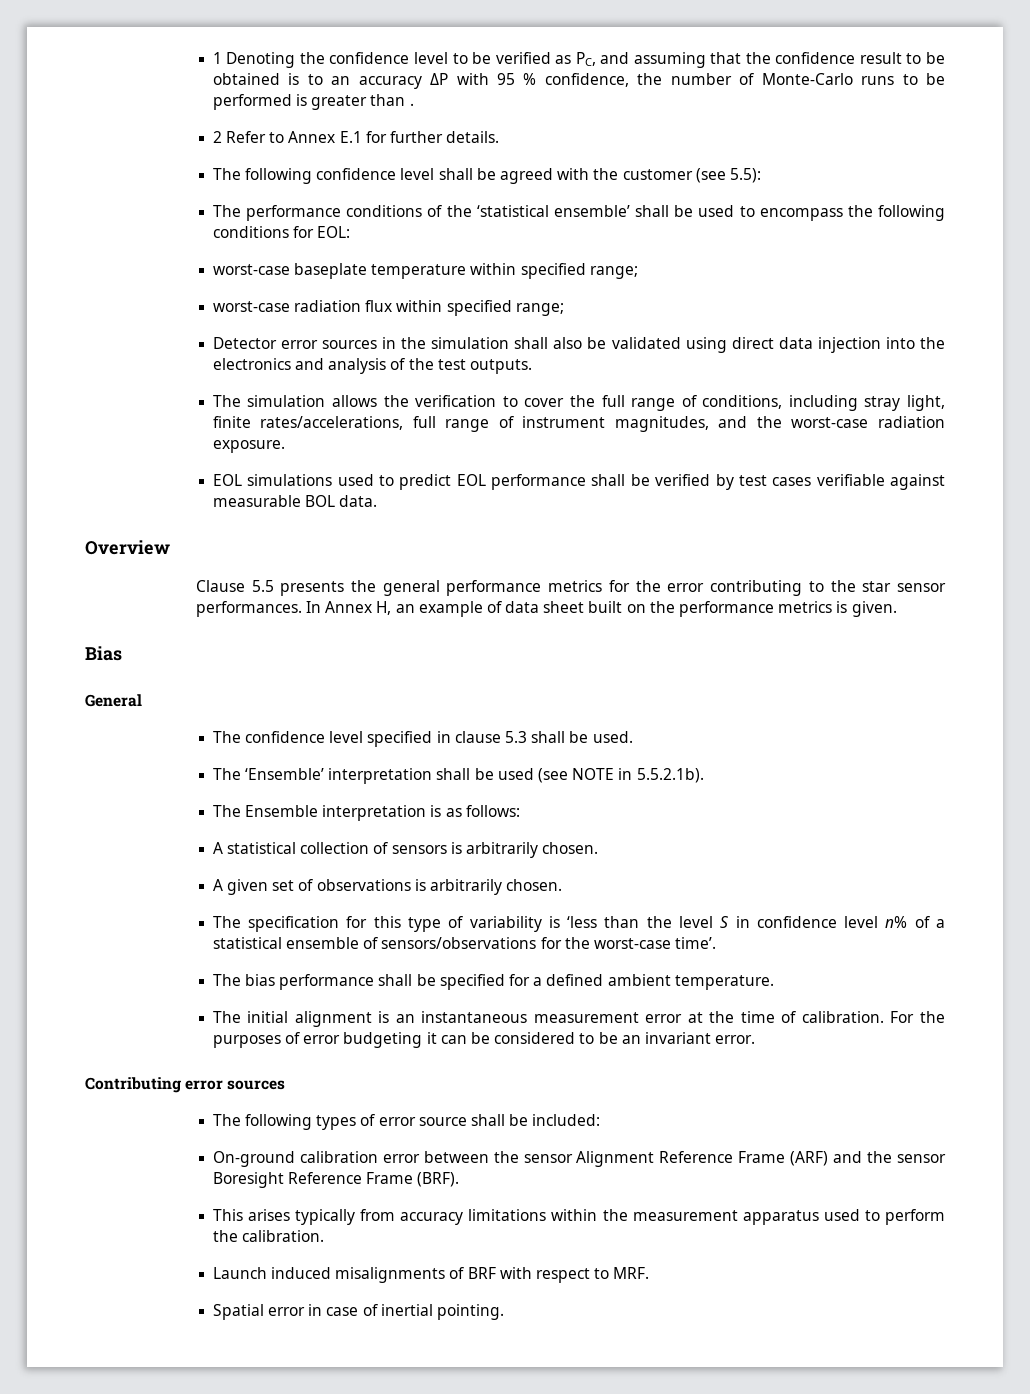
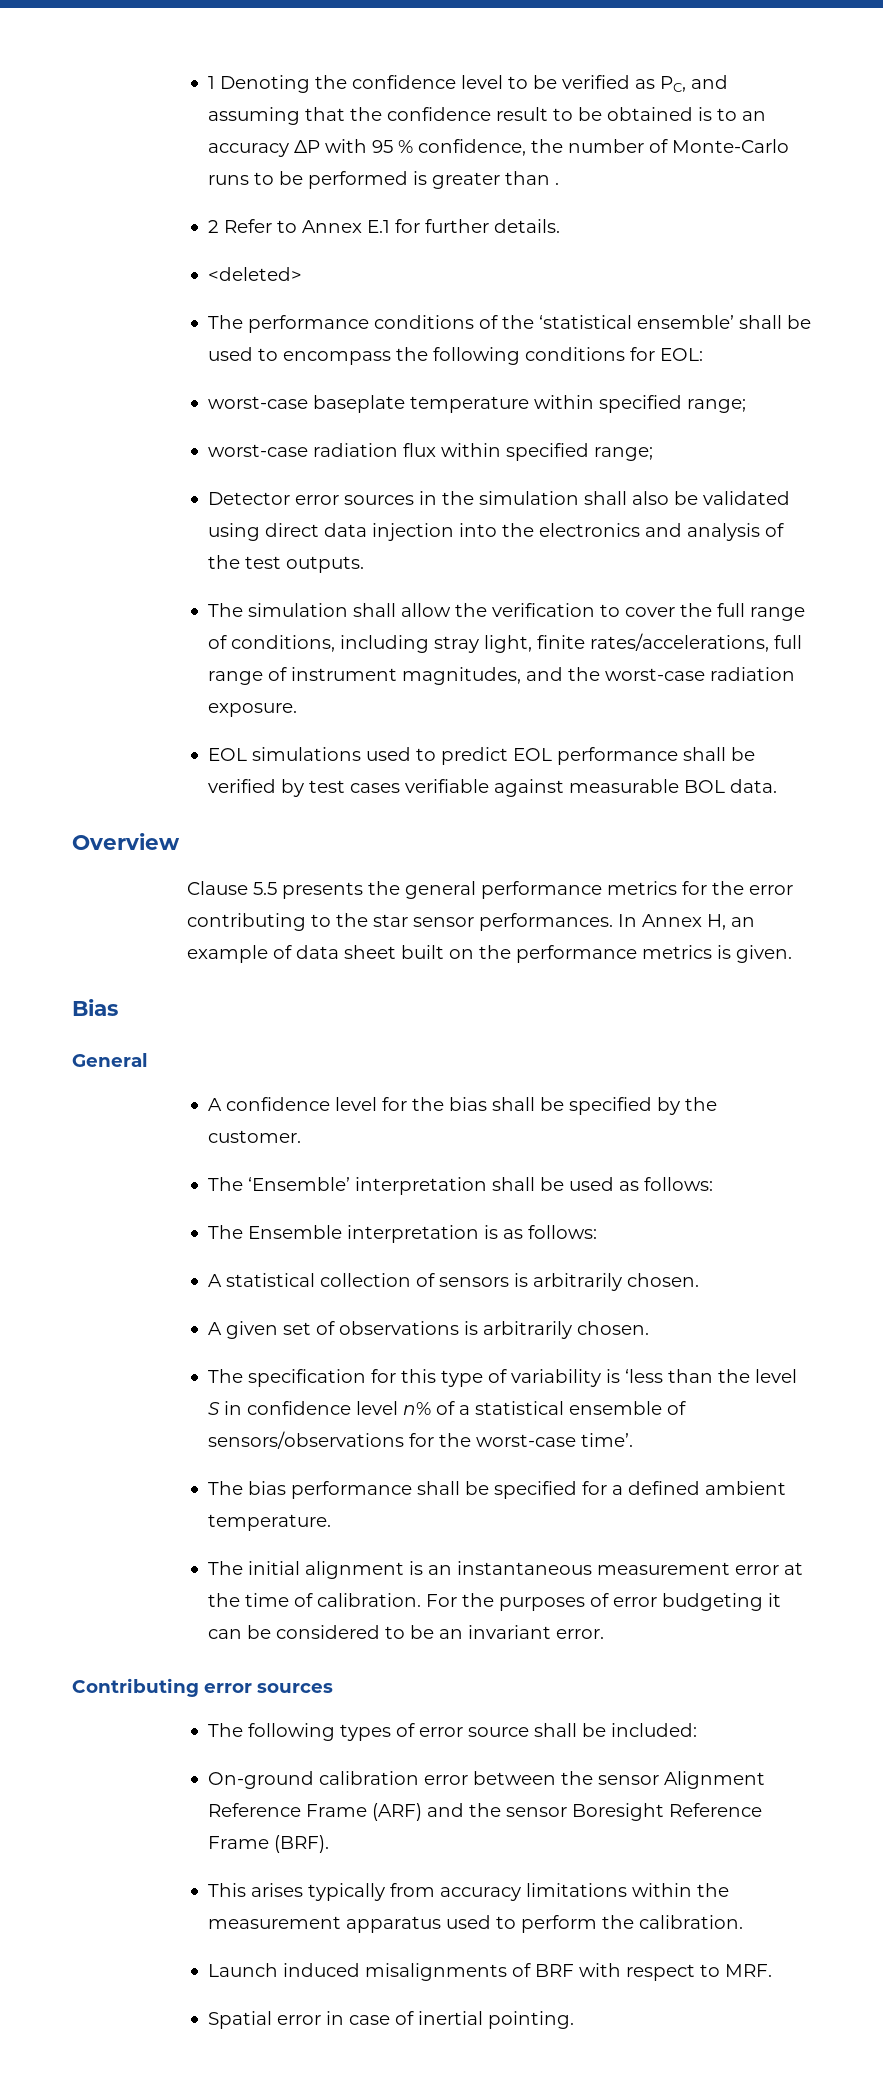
[212,168,761,184] The following confidence level shall be agreed with the customer (see 5.5): -> [207,267,302,281] <deleted>
[332,395,378,407] allows -> [352,603,451,617] shall allow
[212,731,633,747] The confidence level specified in clause 5.3 shall be used. -> [207,1097,717,1115] [207,1130,301,1143] A confidence level for the bias shall be specified by the customer.
[537,768,704,783] (see NOTE in 5.5.2.1b). -> [618,1177,713,1191] as follows:

